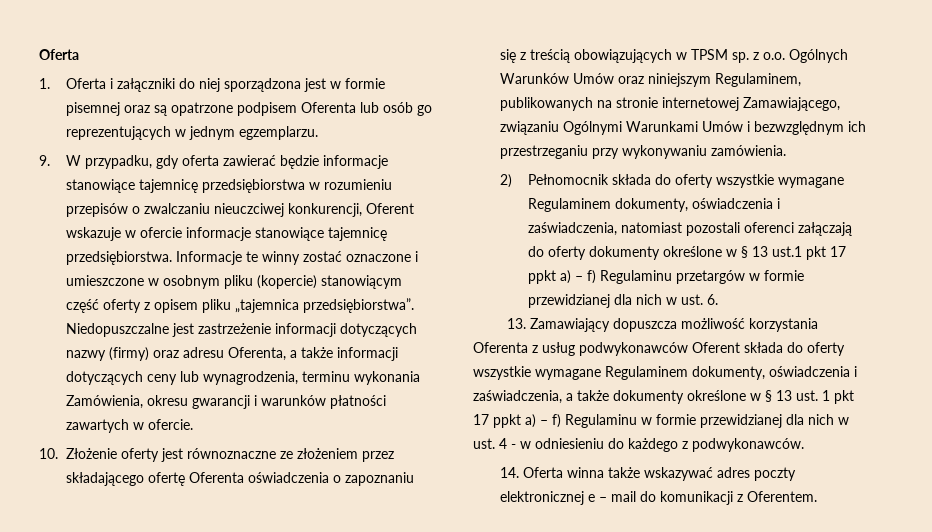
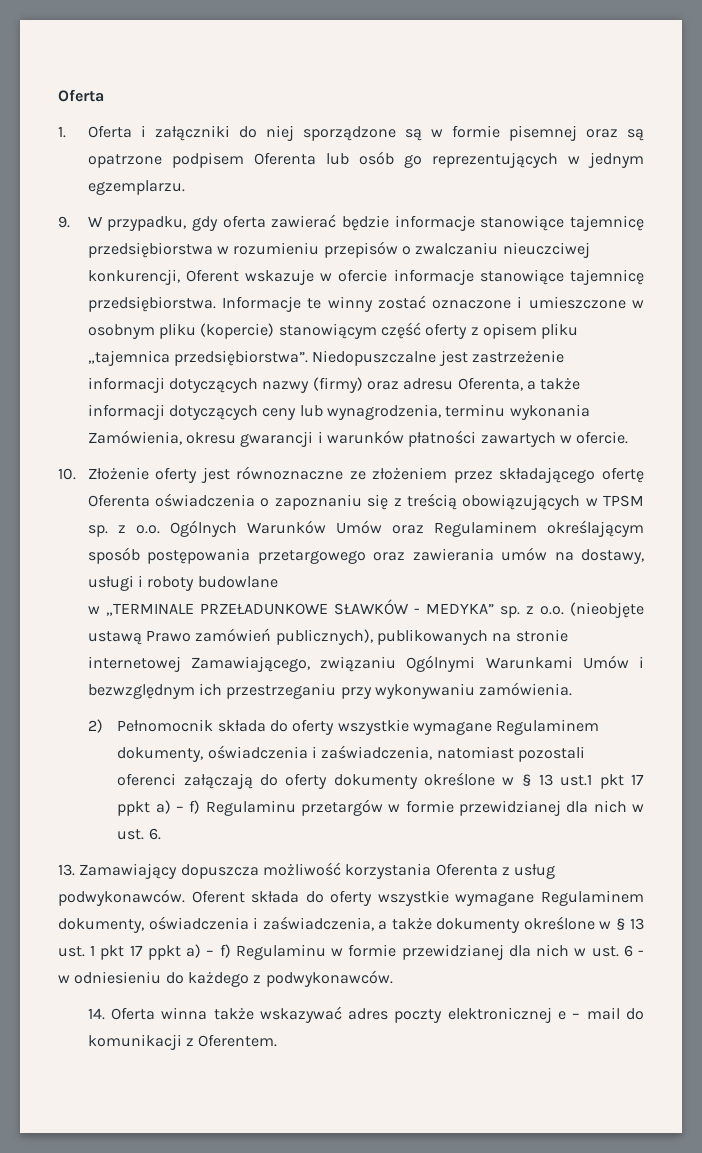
[224,78,327,92] sporządzona jest -> [302,126,422,141] sporządzone są
[648,73,802,87] niniejszym Regulaminem, -> [433,520,645,537] [87,547,644,564] [87,575,278,591] [87,599,644,618] [87,628,373,645] Regulaminem określającym sposób postępowania przetargowego oraz zawierania umów na dostawy, usługi i roboty budowlane // w „TERMINALE PRZEŁADUNKOWE SŁAWKÓW - MEDYKA” sp. z o.o. (nieobjęte ustawą Prawo zamówień publicznych),
[579,342,688,356] podwykonawców -> [58,889,185,906] podwykonawców.
[499,438,507,449] 4 -> [623,945,633,957] 6

